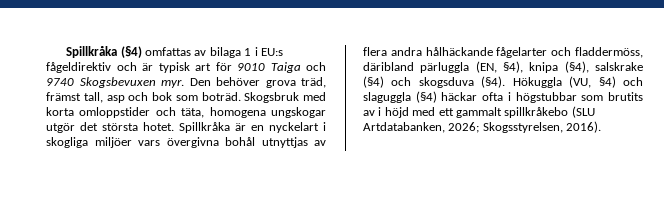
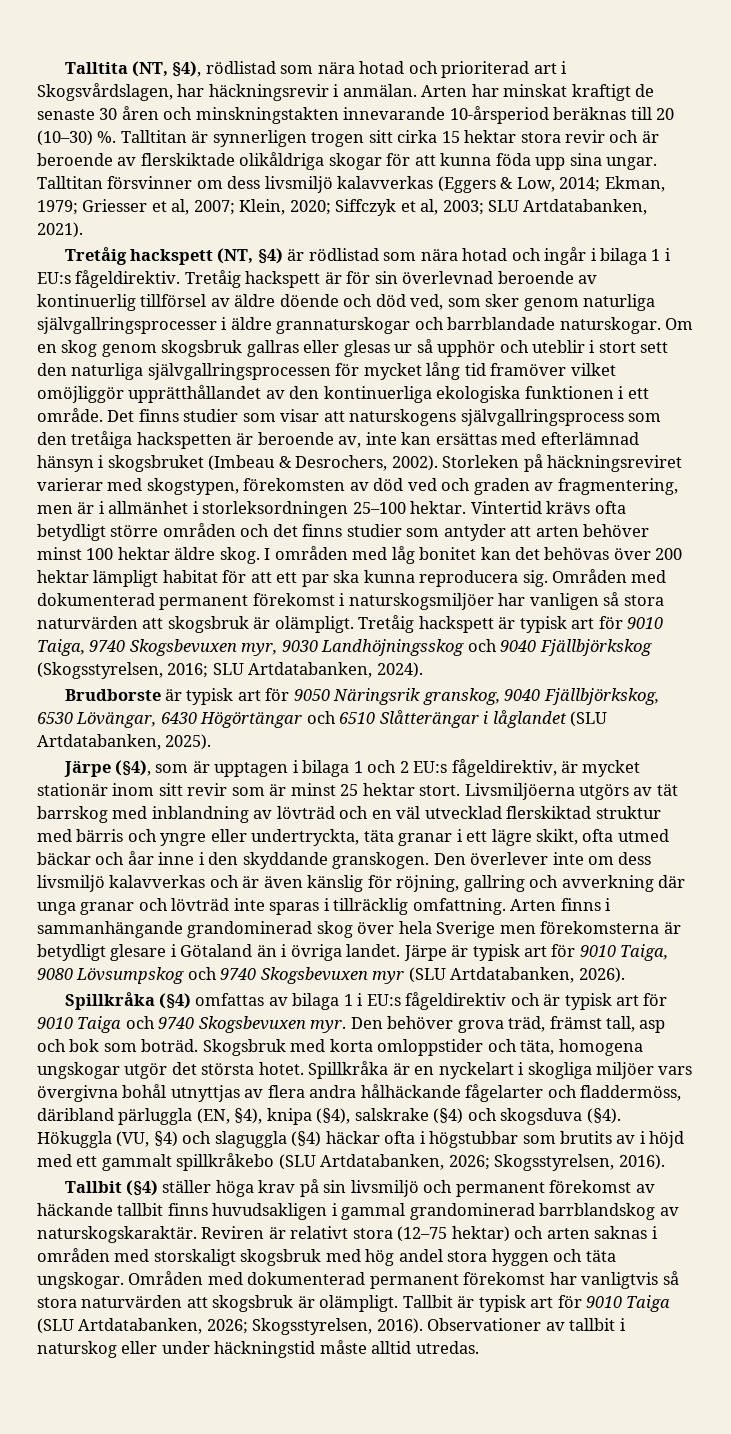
(66, 52) none -> [64,61,568,78] [37,83,655,101] [37,106,675,124] [37,130,659,147] [37,152,658,170] [37,176,665,193] [37,199,648,216] [37,222,83,238] [64,247,671,265] [37,270,598,288] [37,294,656,311] [37,317,694,334] [37,339,669,357] [37,362,616,380] [37,385,649,403] [37,408,662,426] [37,431,639,449] [37,454,683,472] [37,478,678,495] [37,501,626,518] [37,523,650,541] [37,546,683,564] [37,569,667,587] [37,592,664,610] [37,615,664,633] [37,639,652,656] [37,662,423,679] [64,688,659,705] [37,710,608,728] [37,734,212,750] [63,759,641,777] [37,783,678,800] [37,806,661,823] [37,829,669,846] [37,851,652,869] [37,875,686,892] [37,898,612,915] [37,921,681,938] [37,944,669,961] [37,967,625,984] Talltita (NT, §4), rödlistad som nära hotad och prioriterad art i Skogsvårdslagen, har häckningsrevir i anmälan. Arten har minskat kraftigt de senaste 30 åren och minskningstakten innevarande 10-årsperiod beräknas till 20 (10–30) %. Talltitan är synnerligen trogen sitt cirka 15 hektar stora revir och är beroende av flerskiktade olikåldriga skogar för att kunna föda upp sina ungar. Talltitan försvinner om dess livsmiljö kalavverkas (Eggers & Low, 2014; Ekman, 1979; Griesser et al, 2007; Klein, 2020; Siffczyk et al, 2003; SLU Artdatabanken, 2021). // Tretåig hackspett (NT, §4) är rödlistad som nära hotad och ingår i bilaga 1 i EU:s fågeldirektiv. Tretåig hackspett är för sin överlevnad beroende av kontinuerlig tillförsel av äldre döende och död ved, som sker genom naturliga självgallringsprocesser i äldre grannaturskogar och barrblandade naturskogar. Om en skog genom skogsbruk gallras eller glesas ur så upphör och uteblir i stort sett den naturliga självgallringsprocessen för mycket lång tid framöver vilket omöjliggör upprätthållandet av den kontinuerliga ekologiska funktionen i ett område. Det finns studier som visar att naturskogens självgallringsprocess som den tretåiga hackspetten är beroende av, inte kan ersättas med efterlämnad hänsyn i skogsbruket (Imbeau & Desrochers, 2002). Storleken på häckningsreviret varierar med skogstypen, förekomsten av död ved och graden av fragmentering, men är i allmänhet i storleksordningen 25–100 hektar. Vintertid krävs ofta betydligt större områden och det finns studier som antyder att arten behöver minst 100 hektar äldre skog. I områden med låg bonitet kan det behövas över 200 hektar lämpligt habitat för att ett par ska kunna reproducera sig. Områden med dokumenterad permanent förekomst i naturskogsmiljöer har vanligen så stora naturvärden att skogsbruk är olämpligt. Tretåig hackspett är typisk art för 9010 Taiga, 9740 Skogsbevuxen myr, 9030 Landhöjningsskog och 9040 Fjällbjörkskog (Skogsstyrelsen, 2016; SLU Artdatabanken, 2024). // Brudborste är typisk art för 9050 Näringsrik granskog, 9040 Fjällbjörkskog, 6530 Lövängar, 6430 Högörtängar och 6510 Slåtterängar i låglandet (SLU Artdatabanken, 2025). // Järpe (§4), som är upptagen i bilaga 1 och 2 EU:s fågeldirektiv, är mycket stationär inom sitt revir som är minst 25 hektar stort. Livsmiljöerna utgörs av tät barrskog med inblandning av lövträd och en väl utvecklad flerskiktad struktur med bärris och yngre eller undertryckta, täta granar i ett lägre skikt, ofta utmed bäckar och åar inne i den skyddande granskogen. Den överlever inte om dess livsmiljö kalavverkas och är även känslig för röjning, gallring och avverkning där unga granar och lövträd inte sparas i tillräcklig omfattning. Arten finns i sammanhängande grandominerad skog över hela Sverige men förekomsterna är betydligt glesare i Götaland än i övriga landet. Järpe är typisk art för 9010 Taiga, 9080 Lövsumpskog och 9740 Skogsbevuxen myr (SLU Artdatabanken, 2026). //
(602, 127) none -> [64,1179,655,1197] [37,1203,679,1220] [37,1226,658,1243] [37,1248,616,1266] [37,1271,679,1289] [37,1295,671,1312] [37,1318,626,1335] [37,1340,479,1358] // Tallbit (§4) ställer höga krav på sin livsmiljö och permanent förekomst av häckande tallbit finns huvudsakligen i gammal grandominerad barrblandskog av naturskogskaraktär. Reviren är relativt stora (12–75 hektar) och arten saknas i områden med storskaligt skogsbruk med hög andel stora hyggen och täta ungskogar. Områden med dokumenterad permanent förekomst har vanligtvis så stora naturvärden att skogsbruk är olämpligt. Tallbit är typisk art för 9010 Taiga (SLU Artdatabanken, 2026; Skogsstyrelsen, 2016). Observationer av tallbit i naturskog eller under häckningstid måste alltid utredas.

